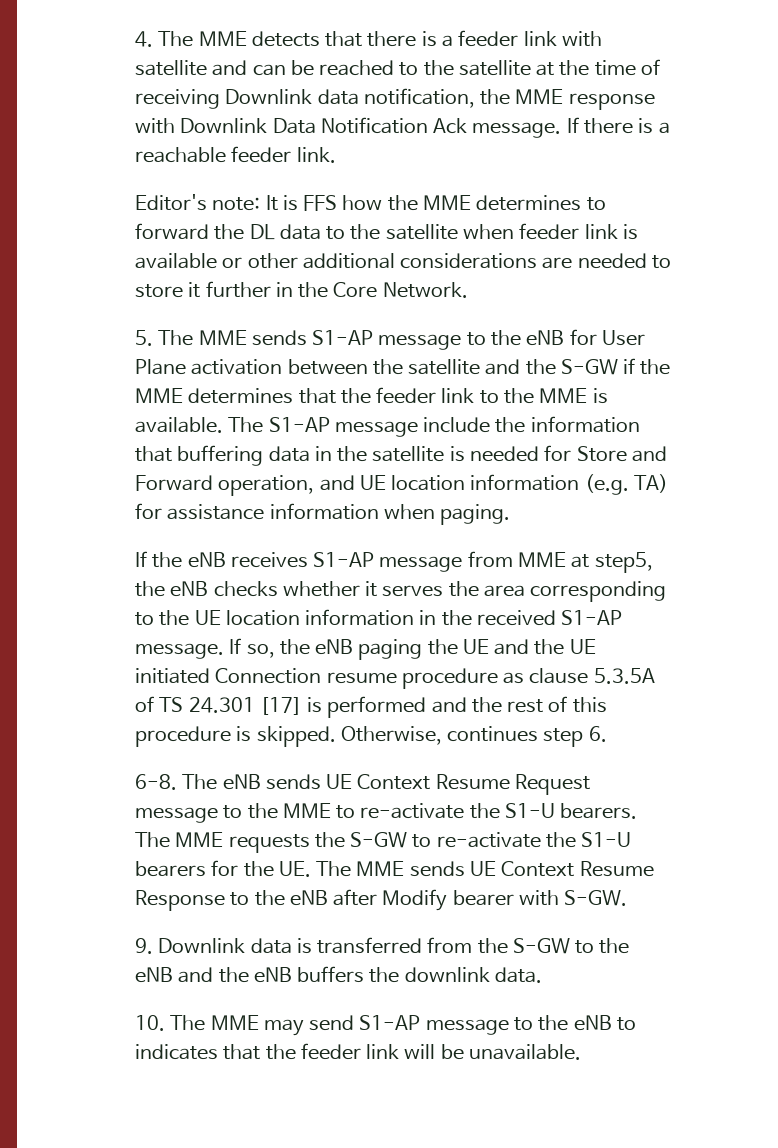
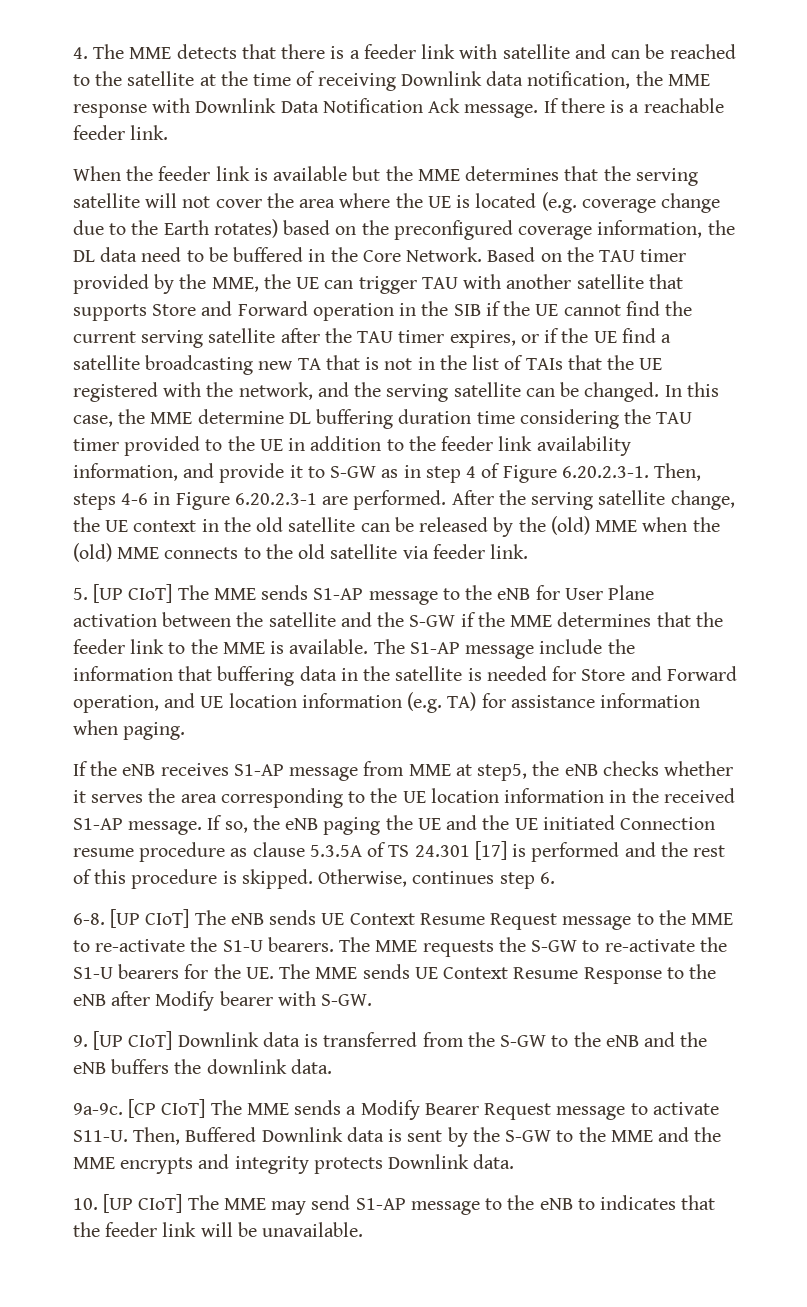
[135,194,606,211] [135,223,638,240] [135,253,671,269] [135,281,468,298] Editor's note: It is FFS how the MME determines to forward the DL data to the satellite when feeder link is available or other additional considerations are needed to store it further in the Core Network. -> [72,166,698,186] [72,192,721,213] [72,219,735,240] [72,247,687,262] [72,274,683,294] [72,301,693,321] [72,328,672,348] [72,355,663,375] [72,382,719,402] [72,409,693,429] [72,436,631,456] [72,463,702,483] [72,490,735,510] [72,516,720,537] [72,543,529,562] When the feeder link is available but the MME determines that the serving satellite will not cover the area where the UE is located (e.g. coverage change due to the Earth rotates) based on the preconfigured coverage information, the DL data need to be buffered in the Core Network. Based on the TAU timer provided by the MME, the UE can trigger TAU with another satellite that supports Store and Forward operation in the SIB if the UE cannot find the current serving satellite after the TAU timer expires, or if the UE find a satellite broadcasting new TA that is not in the list of TAIs that the UE registered with the network, and the serving satellite can be changed. In this case, the MME determine DL buffering duration time considering the TAU timer provided to the UE in addition to the feeder link availability information, and provide it to S-GW as in step 4 of Figure 6.20.2.3-1. Then, steps 4-6 in Figure 6.20.2.3-1 are performed. After the serving satellite change, the UE context in the old satellite can be released by the (old) MME when the (old) MME connects to the old satellite via feeder link.
(154, 338) none -> [92,584,173,603] [UP CIoT]
(178, 782) none -> [109,909,190,928] [UP CIoT]
(154, 946) none -> [92,1031,173,1050] [UP CIoT]
(542, 975) none -> [72,1099,719,1120] [72,1127,722,1147] [72,1154,515,1174] // 9a-9c. [CP CIoT] The MME sends a Modify Bearer Request message to activate S11-U. Then, Buffered Downlink data is sent by the S-GW to the MME and the MME encrypts and integrity protects Downlink data.
(166, 1023) none -> [102,1194,183,1213] [UP CIoT]

